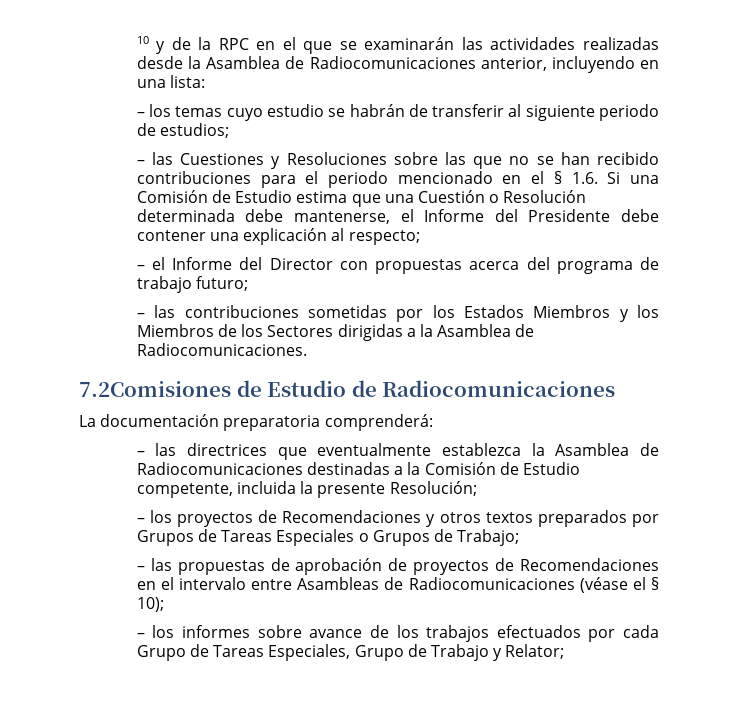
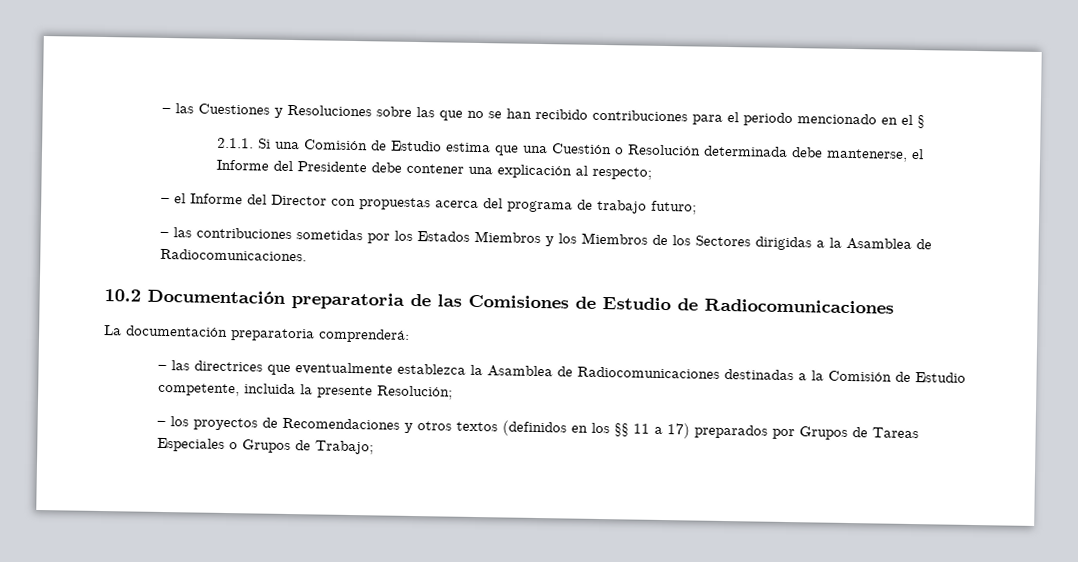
[136,36,659,54] [136,56,659,73] [136,75,206,88] [136,104,659,121] [136,123,230,138] 10 y de la RPC en el que se examinarán las actividades realizadas desde la Asamblea de Radiocomunicaciones anterior, incluyendo en una lista: // – los temas cuyo estudio se habrán de transferir al siguiente periodo de estudios; // -> (162, 110) none
[571,172,598,184] 1.6. -> [217,137,255,149] // 2.1.1.
[79,381,231,397] 7.2Comisiones -> [104,289,569,310] 10.2 Documentación preparatoria de las Comisiones
(533, 517) none -> [502,420,691,439] (definidos en los §§ 11 a 17)
[136,558,659,575] [136,577,659,593] [136,597,164,612] [136,625,659,642] [136,644,565,661] // – las propuestas de aprobación de proyectos de Recomendaciones en el intervalo entre Asambleas de Radiocomunicaciones (véase el § 10); // – los informes sobre avance de los trabajos efectuados por cada Grupo de Tareas Especiales, Grupo de Trabajo y Relator; -> (375, 447) none

